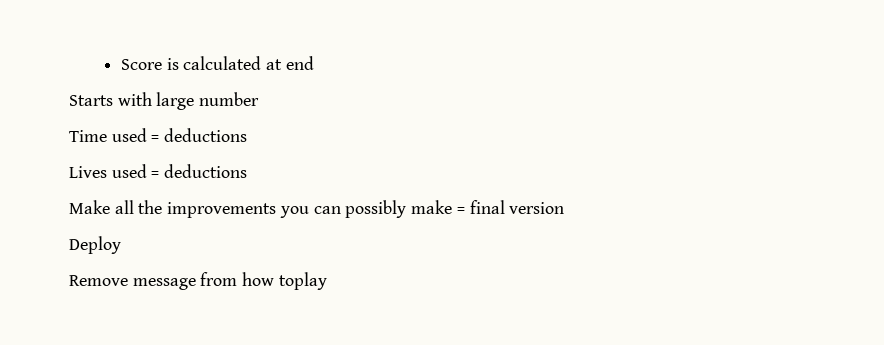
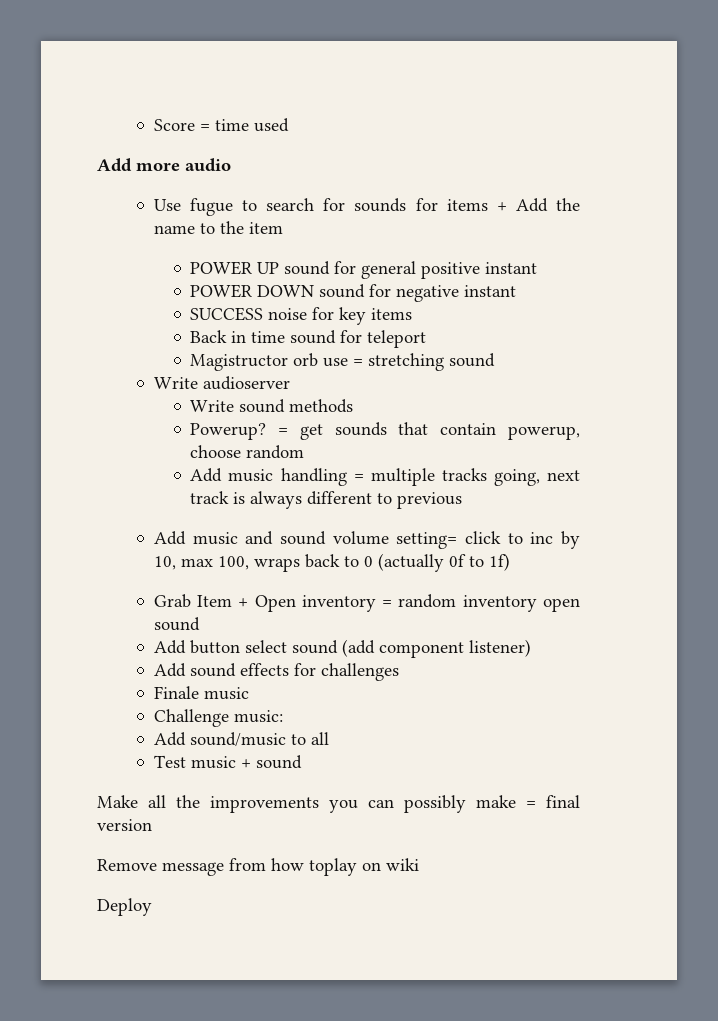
[166,56,314,70] [69,92,260,110] [69,128,248,142] [69,164,248,178] is calculated at end // Starts with large number // Time used = deductions // Lives used = deductions -> [199,118,289,132] [97,158,231,172] [153,198,580,216] [153,221,283,234] [190,261,538,279] [190,284,517,302] [190,307,413,325] [190,330,427,348] [190,353,496,371] [153,376,290,390] [190,399,354,413] [190,422,580,440] [190,445,305,459] [190,468,580,486] [190,491,463,509] [153,531,580,549] [153,553,510,572] [153,594,581,612] [153,617,200,631] [153,639,531,658] [153,663,399,681] [153,686,249,700] [153,709,283,727] [153,732,329,747] [153,755,302,769] = time used // Add more audio // Use fugue to search for sounds for items + Add the name to the item // POWER UP sound for general positive instant // POWER DOWN sound for negative instant // SUCCESS noise for key items // Back in time sound for teleport // Magistructor orb use = stretching sound // Write audioserver // Write sound methods // Powerup? = get sounds that contain powerup, choose random // Add music handling = multiple tracks going, next track is always different to previous // Add music and sound volume setting= click to inc by 10, max 100, wraps back to 0 (actually 0f to 1f) // Grab Item + Open inventory = random inventory open sound // Add button select sound (add component listener) // Add sound effects for challenges // Finale music // Challenge music: // Add sound/music to all // Test music + sound
[69,236,121,254] // Deploy -> (152, 825) none
(327, 281) none -> [362,858,419,871] [97,898,152,916] on wiki // Deploy

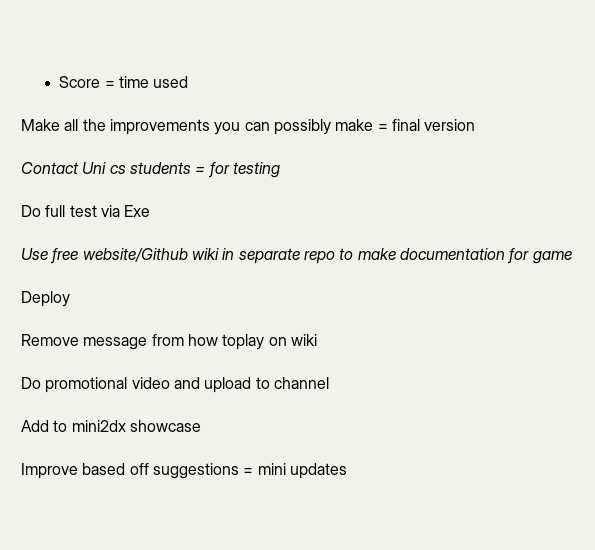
[97,158,231,172] [153,198,580,216] [153,221,283,234] [190,261,538,279] [190,284,517,302] [190,307,413,325] [190,330,427,348] [190,353,496,371] [153,376,290,390] [190,399,354,413] [190,422,580,440] [190,445,305,459] [190,468,580,486] [190,491,463,509] [153,531,580,549] [153,553,510,572] [153,594,581,612] [153,617,200,631] [153,639,531,658] [153,663,399,681] [153,686,249,700] [153,709,283,727] [153,732,329,747] [153,755,302,769] // Add more audio // Use fugue to search for sounds for items + Add the name to the item // POWER UP sound for general positive instant // POWER DOWN sound for negative instant // SUCCESS noise for key items // Back in time sound for teleport // Magistructor orb use = stretching sound // Write audioserver // Write sound methods // Powerup? = get sounds that contain powerup, choose random // Add music handling = multiple tracks going, next track is always different to previous // Add music and sound volume setting= click to inc by 10, max 100, wraps back to 0 (actually 0f to 1f) // Grab Item + Open inventory = random inventory open sound // Add button select sound (add component listener) // Add sound effects for challenges // Finale music // Challenge music: // Add sound/music to all // Test music + sound -> (189, 82) none
(152, 825) none -> [21,162,280,178] [21,205,151,217] [21,248,572,264] [21,291,70,307] // Contact Uni cs students = for testing // Do full test via Exe // Use free website/Github wiki in separate repo to make documentation for game // Deploy
[97,898,152,916] Deploy -> [21,377,329,393] [21,420,201,432] [21,463,347,479] Do promotional video and upload to channel // Add to mini2dx showcase // Improve based off suggestions = mini updates

